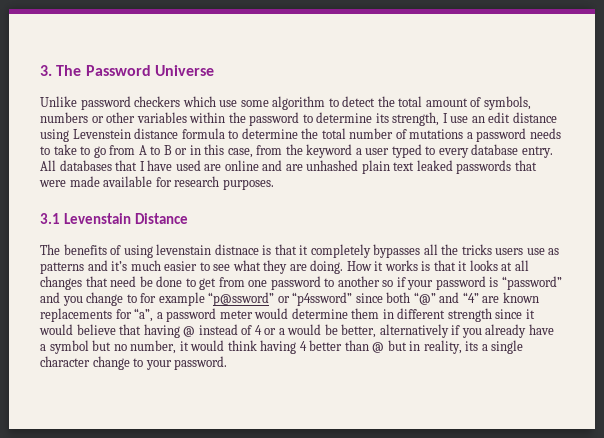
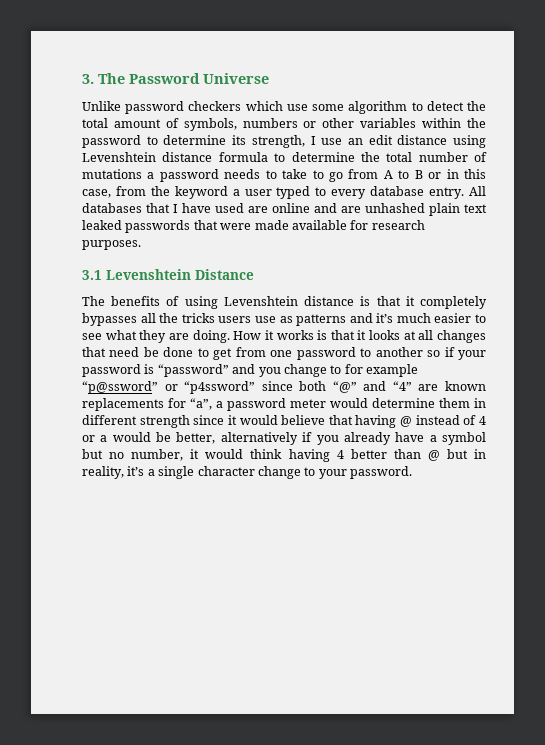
[72,129,131,139] Levenstein -> [82,152,156,162] Levenshtein
[63,213,131,224] Levenstain -> [106,269,191,280] Levenshtein
[156,244,259,255] levenstain distnace -> [223,296,355,306] Levenshtein distance
[465,341,479,351] its -> [127,466,145,476] it’s

